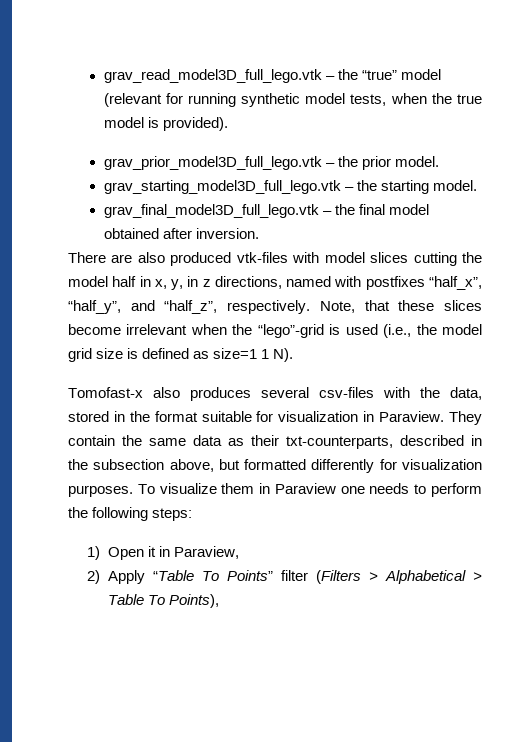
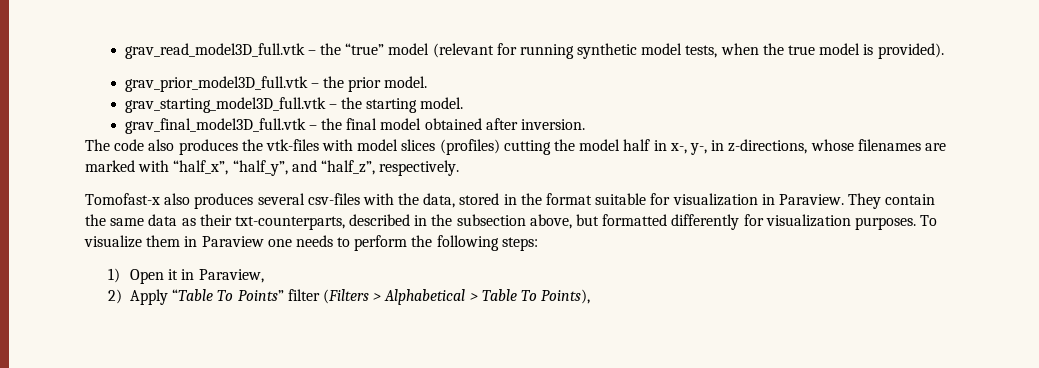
[103,69,322,83] grav_read_model3D_full_lego.vtk -> [124,43,305,59] grav_read_model3D_full.vtk
[103,156,322,170] grav_prior_model3D_full_lego.vtk -> [124,76,308,92] grav_prior_model3D_full.vtk
[103,180,341,194] grav_starting_model3D_full_lego.vtk -> [124,97,326,113] grav_starting_model3D_full.vtk
[103,204,319,218] grav_final_model3D_full_lego.vtk -> [124,118,306,134] grav_final_model3D_full.vtk
[68,252,232,266] There are also produced -> [85,139,263,155] The code also produces the
(409, 257) none -> [439,139,500,155] (profiles)
[154,276,425,290] x, y, in z directions, named with postfixes -> [669,139,946,155] [85,160,170,172] x-, y-, in z-directions, whose filenames are marked with
[319,300,483,313] [68,324,483,338] [68,348,294,362] Note, that these slices become irrelevant when the “lego”-grid is used (i.e., the model grid size is defined as size=1 1 N). -> (460, 168) none

